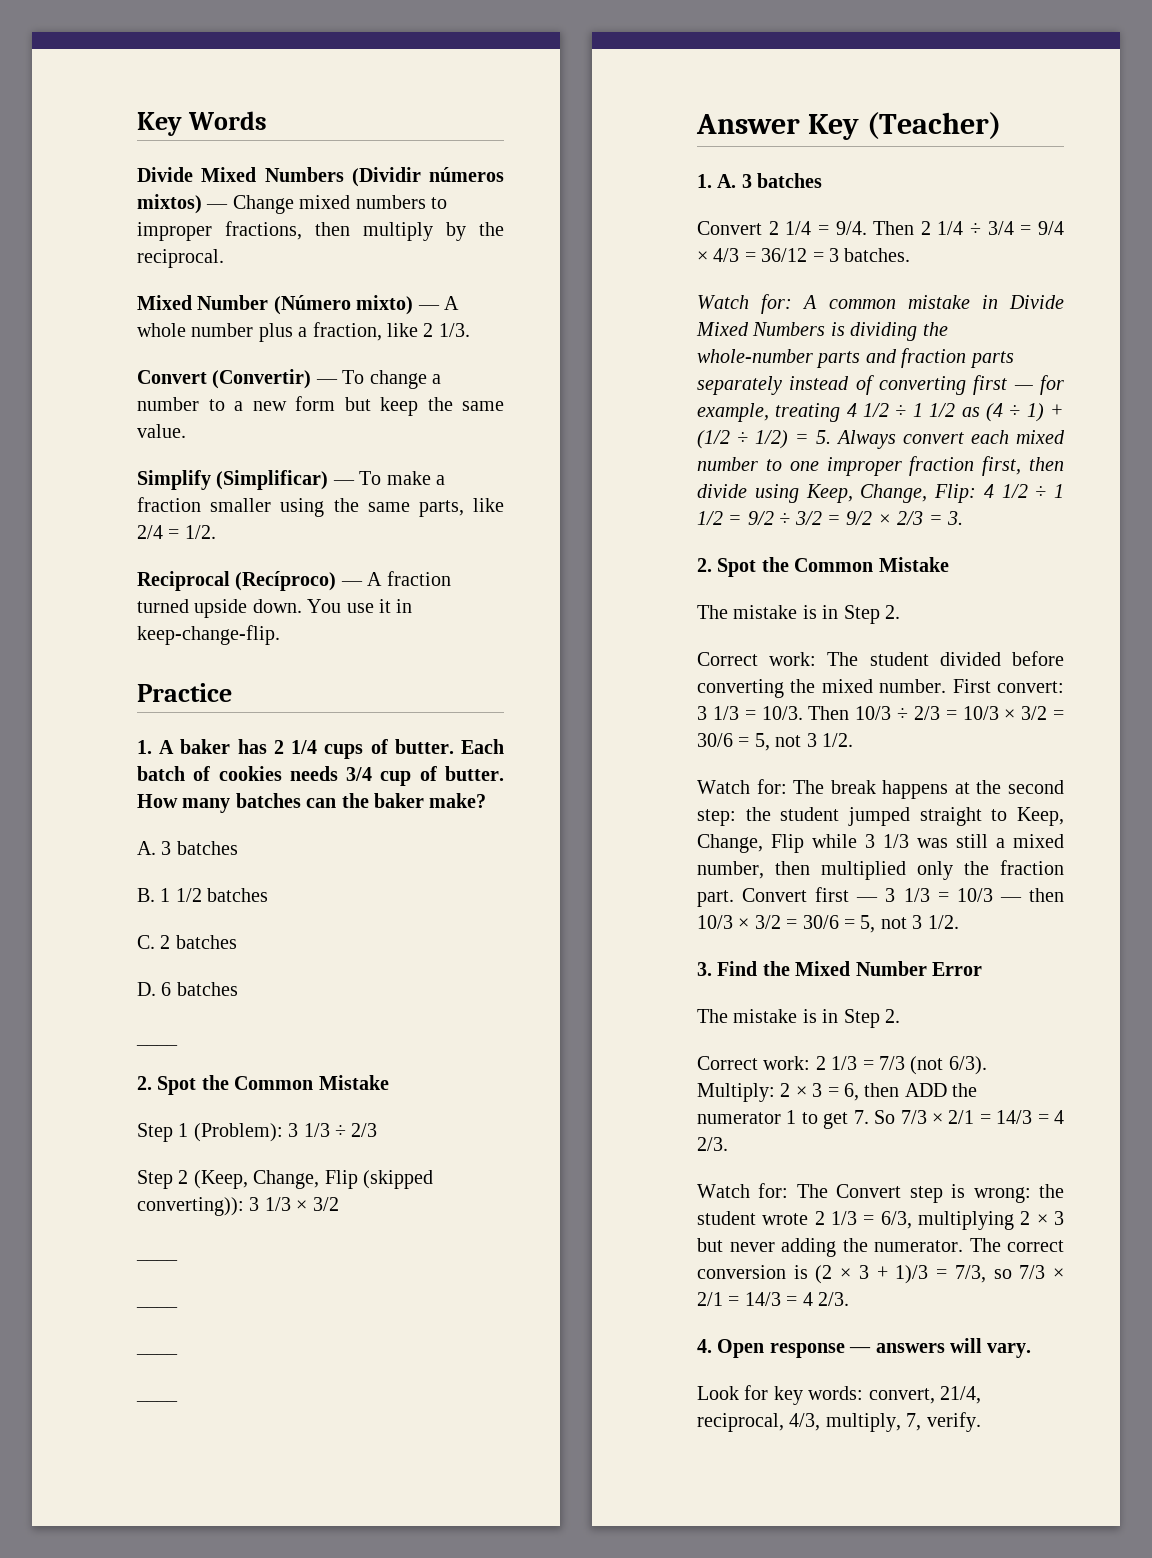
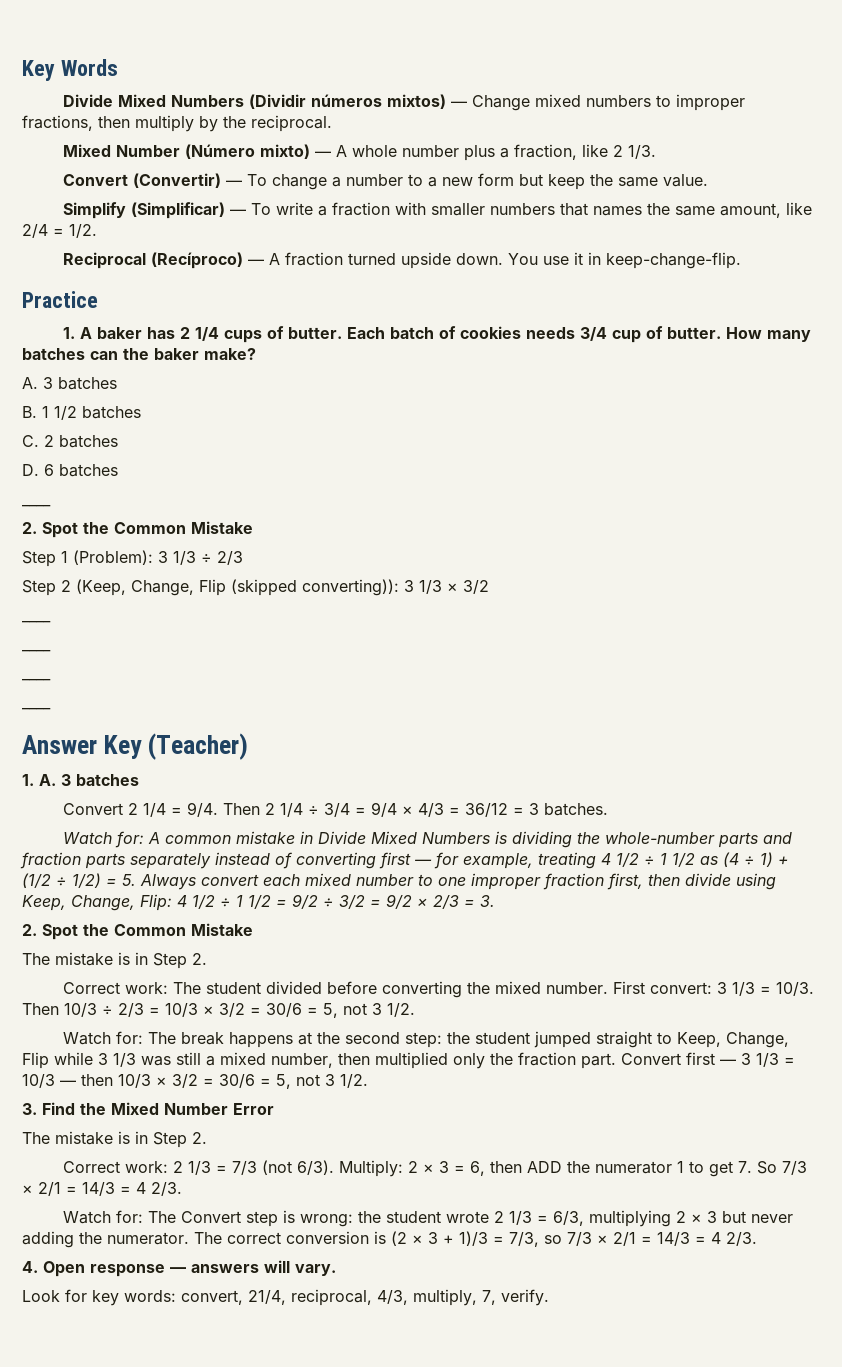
[386,471,431,485] make -> [275,202,313,215] write
[210,498,464,517] smaller using the same parts, -> [394,202,781,218] with smaller numbers that names the same amount,

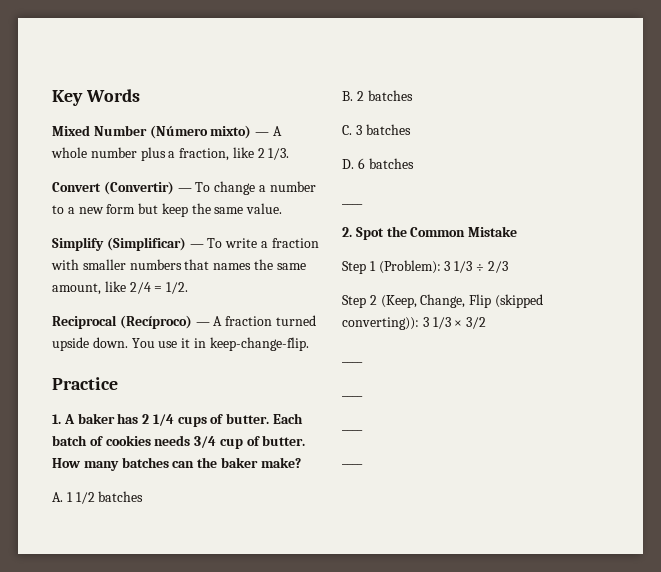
[62,94,745,111] [22,115,332,132] // Divide Mixed Numbers (Dividir números mixtos) — Change mixed numbers to improper fractions, then multiply by the reciprocal. -> (140, 95) none
[43,377,117,390] [22,406,37,418] 3 batches // B. -> (63, 497) none
(141, 412) none -> [342,90,413,101] // B. 2 batches
[44,435,54,447] 2 -> [355,125,362,135] 3
[22,733,248,760] [22,774,139,786] [62,802,608,817] [62,831,792,848] [20,852,789,869] [22,873,776,890] [22,894,495,911] [22,923,253,940] [22,952,207,969] [62,981,814,998] [22,1003,415,1018] [62,1031,789,1048] [22,1052,795,1069] [22,1074,368,1089] [22,1102,274,1115] [22,1131,207,1148] [62,1160,807,1177] [22,1182,182,1196] [62,1210,793,1227] [22,1231,757,1248] [22,1260,336,1277] [22,1289,549,1306] // Answer Key (Teacher) // 1. A. 3 batches // Convert 2 1/4 = 9/4. Then 2 1/4 ÷ 3/4 = 9/4 × 4/3 = 36/12 = 3 batches. // Watch for: A common mistake in Divide Mixed Numbers is dividing the whole-number parts and fraction parts separately instead of converting first — for example, treating 4 1/2 ÷ 1 1/2 as (4 ÷ 1) + (1/2 ÷ 1/2) = 5. Always convert each mixed number to one improper fraction first, then divide using Keep, Change, Flip: 4 1/2 ÷ 1 1/2 = 9/2 ÷ 3/2 = 9/2 × 2/3 = 3. // 2. Spot the Common Mistake // The mistake is in Step 2. // Correct work: The student divided before converting the mixed number. First convert: 3 1/3 = 10/3. Then 10/3 ÷ 2/3 = 10/3 × 3/2 = 30/6 = 5, not 3 1/2. // Watch for: The break happens at the second step: the student jumped straight to Keep, Change, Flip while 3 1/3 was still a mixed number, then multiplied only the fraction part. Convert first — 3 1/3 = 10/3 — then 10/3 × 3/2 = 30/6 = 5, not 3 1/2. // 3. Find the Mixed Number Error // The mistake is in Step 2. // Correct work: 2 1/3 = 7/3 (not 6/3). Multiply: 2 × 3 = 6, then ADD the numerator 1 to get 7. So 7/3 × 2/1 = 14/3 = 4 2/3. // Watch for: The Convert step is wrong: the student wrote 2 1/3 = 6/3, multiplying 2 × 3 but never adding the numerator. The correct conversion is (2 × 3 + 1)/3 = 7/3, so 7/3 × 2/1 = 14/3 = 4 2/3. // 4. Open response — answers will vary. // Look for key words: convert, 21/4, reciprocal, 4/3, multiply, 7, verify. -> (363, 464) none

